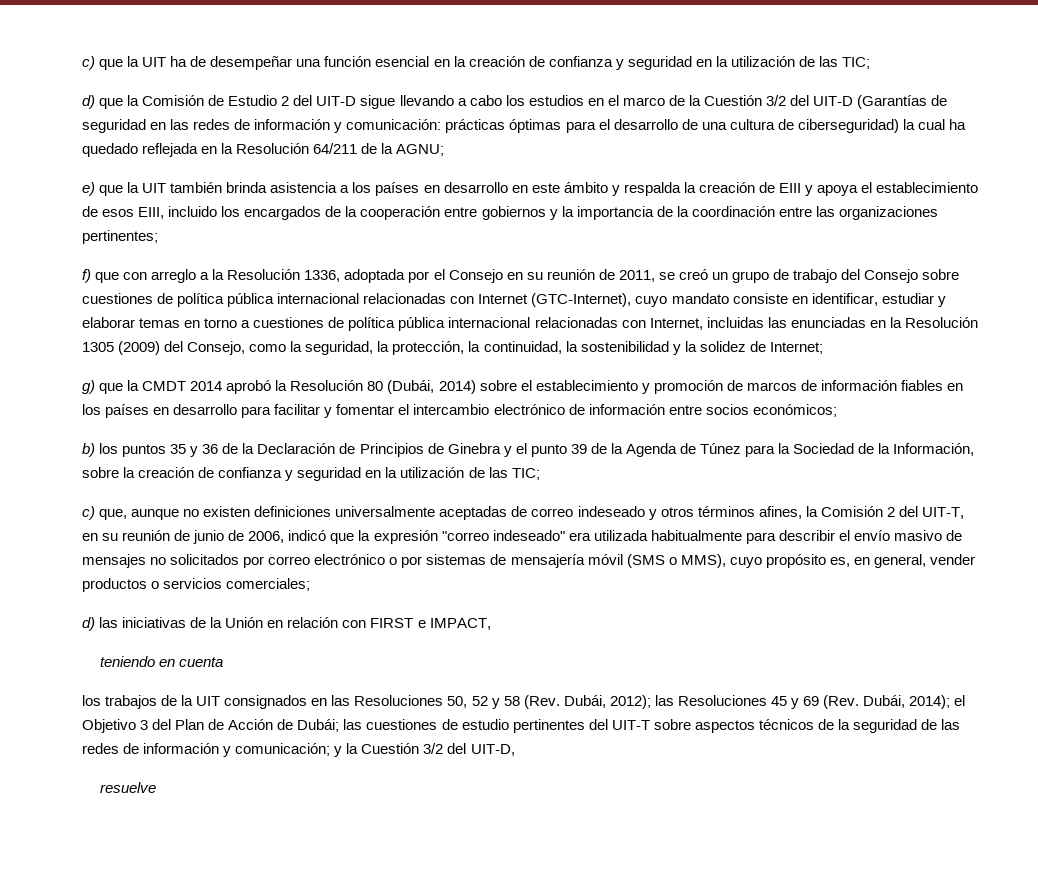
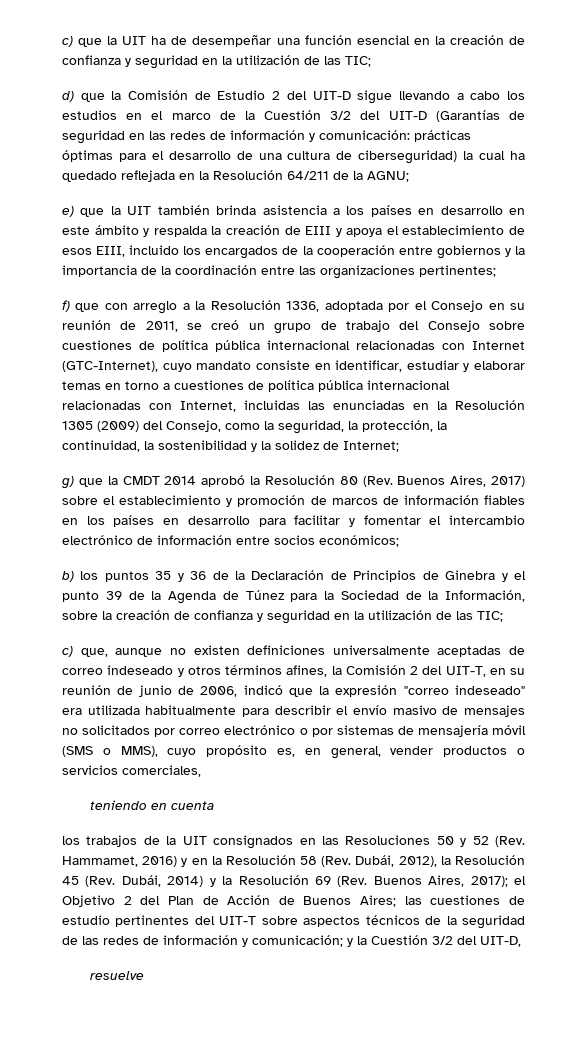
[387,380,476,394] (Dubái, 2014) -> [362,475,525,487] (Rev. Buenos Aires, 2017)
[226,578,311,591] [82,617,491,631] comerciales; // d) las iniciativas de la Unión en relación con FIRST e IMPACT, -> [122,765,201,777] comerciales,
[447,695,951,709] 50, 52 y 58 (Rev. Dubái, 2012); las Resoluciones 45 y 69 (Rev. Dubái, 2014); -> [436,836,526,847] [62,855,525,867] [62,875,508,887] 50 y 52 (Rev. Hammamet, 2016) y en la Resolución 58 (Rev. Dubái, 2012), la Resolución 45 (Rev. Dubái, 2014) y la Resolución 69 (Rev. Buenos Aires, 2017);
[140,720,149,730] 3 -> [123,896,132,905] 2
[297,719,340,732] Dubái; -> [303,895,397,907] Buenos Aires;

